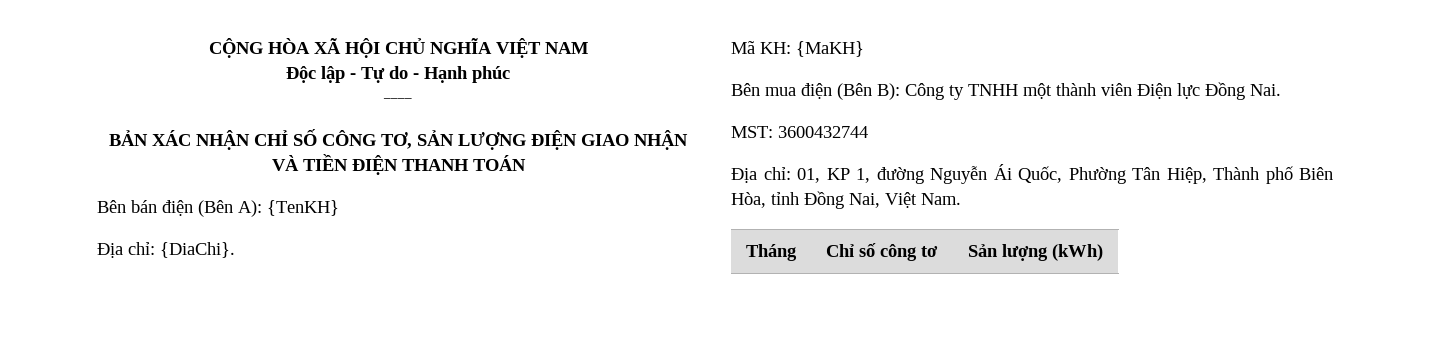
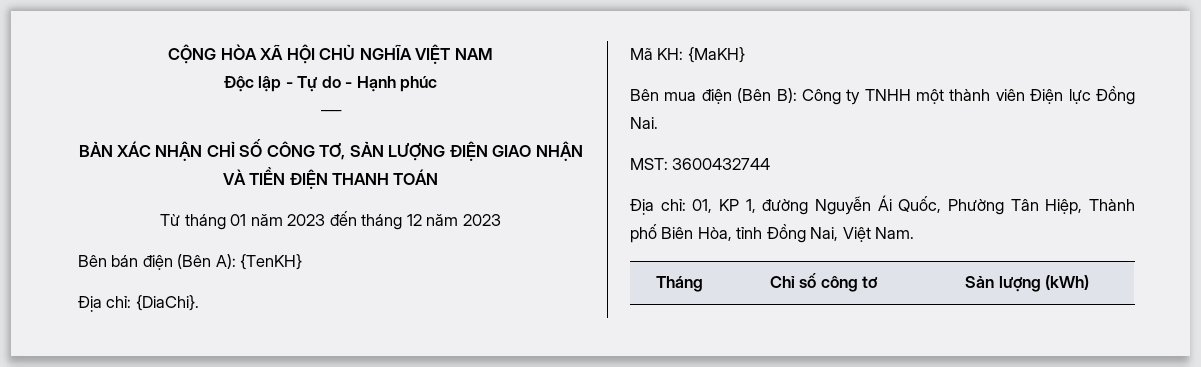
(526, 163) none -> [160,211,501,230] // Từ tháng 01 năm 2023 đến tháng 12 năm 2023

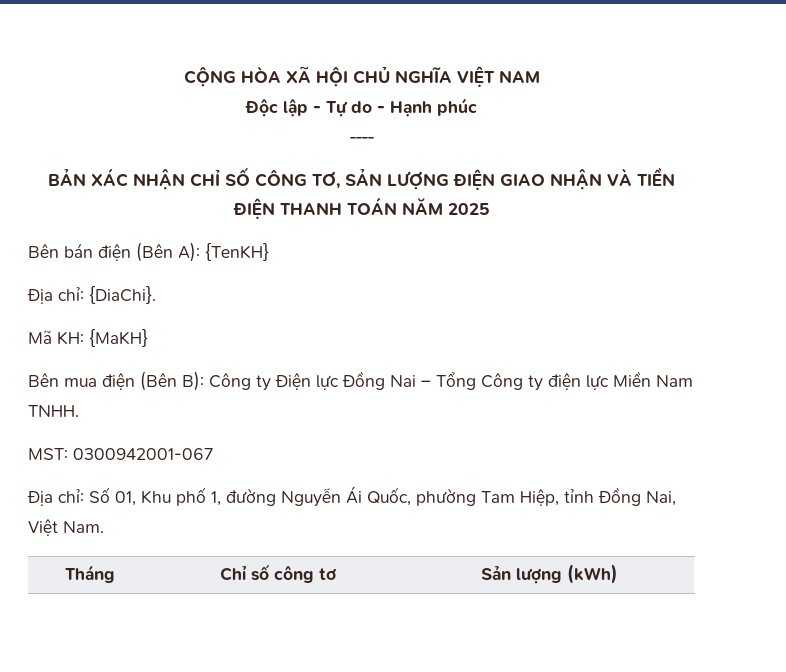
[160,211,501,230] // Từ tháng 01 năm 2023 đến tháng 12 năm 2023 -> [401,198,490,215] NĂM 2025
[864,86,1136,105] [630,117,658,129] TNHH một thành viên Điện lực Đồng Nai. -> [275,371,693,391] [28,405,79,417] Điện lực Đồng Nai – Tổng Công ty điện lực Miền Nam TNHH.
[672,158,771,170] [630,199,739,215] 3600432744 // Địa chỉ: 01, KP -> [73,448,213,460] [27,487,206,506] 0300942001-067 // Địa chỉ: Số 01, Khu phố
[948,199,1135,215] [630,224,732,243] Phường Tân Hiệp, Thành phố Biên Hòa, -> [416,488,559,506] phường Tam Hiệp,

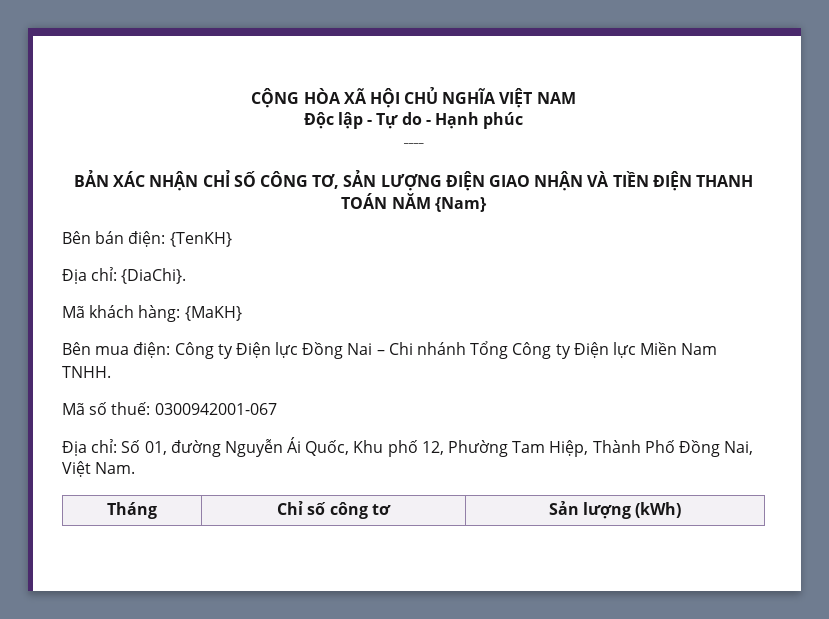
[447,203,490,215] 2025 -> [434,197,487,212] {Nam}
[98,242,200,262] điện (Bên A): -> [128,231,166,247] điện:
[57,331,84,345] KH: -> [89,305,181,322] khách hàng:
[102,371,204,391] điện (Bên B): -> [133,342,171,358] điện:
(431, 383) none -> [388,342,467,355] Chi nhánh
[548,373,581,390] điện -> [573,342,609,358] Điện
[28,448,68,460] MST: -> [62,402,151,415] Mã số thuế:
[141,487,221,506] Khu phố 1, -> (167, 448) none
[416,488,594,506] phường Tam Hiệp, tỉnh -> [353,440,675,457] Khu phố 12, Phường Tam Hiệp, Thành Phố

